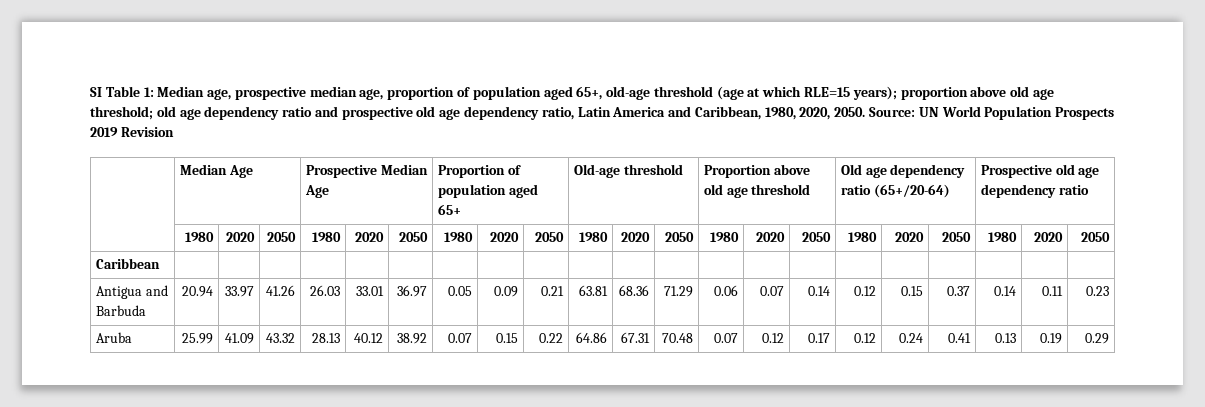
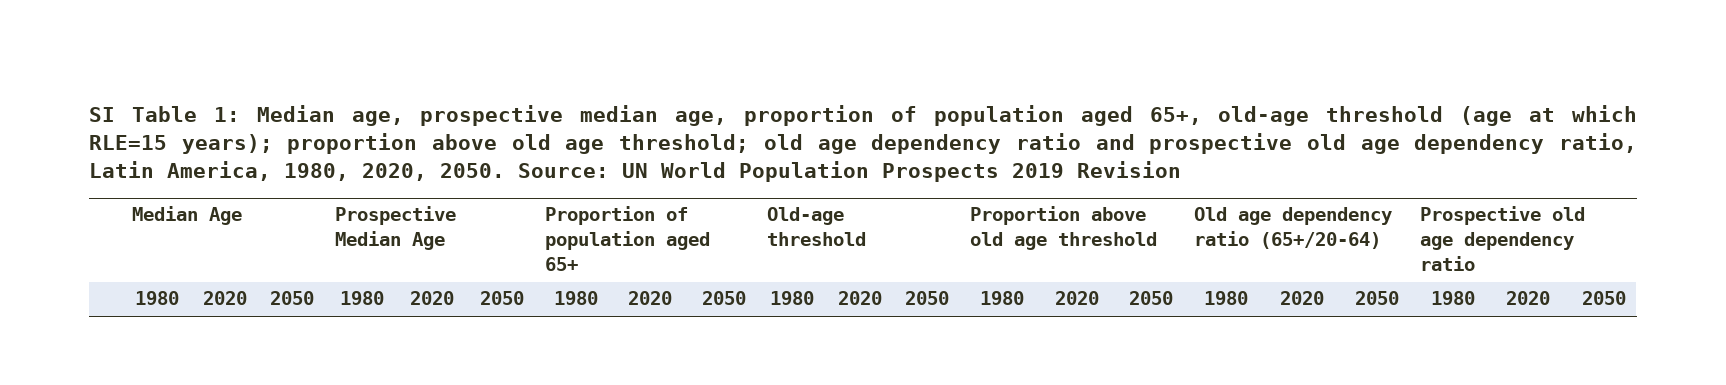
[612,106,761,120] America and Caribbean, -> [167,161,271,181] America,
[95,258,160,269] [95,285,168,299] [95,305,146,316] [182,286,214,297] [225,286,255,297] [266,285,296,296] [310,285,341,296] [356,286,385,296] [397,285,428,297] [448,286,473,296] [494,286,519,297] [541,286,565,296] [579,285,609,296] [619,285,650,296] [664,286,694,297] [714,285,739,296] [760,286,785,296] [808,286,831,296] [854,286,877,296] [901,286,924,296] [947,286,971,296] [994,286,1017,296] [1042,286,1064,296] [1086,286,1110,296] [95,332,132,343] [182,333,214,344] [225,333,255,344] [266,333,296,343] [312,333,341,343] [354,333,384,343] [397,333,428,344] [448,333,473,343] [496,333,519,343] [539,333,564,343] [576,332,608,343] [621,332,651,343] [662,333,694,343] [714,333,739,343] [762,333,785,343] [808,333,831,343] [854,333,877,343] [899,333,924,343] [948,333,972,343] [995,333,1017,343] [1040,333,1063,344] [1085,333,1110,344] // Caribbean | | | | | | | | | | | | | | | | | | | | | // Antigua and Barbuda | 20.94 | 33.97 | 41.26 | 26.03 | 33.01 | 36.97 | 0.05 | 0.09 | 0.21 | 63.81 | 68.36 | 71.29 | 0.06 | 0.07 | 0.14 | 0.12 | 0.15 | 0.37 | 0.14 | 0.11 | 0.23 // Aruba | 25.99 | 41.09 | 43.32 | 28.13 | 40.12 | 38.92 | 0.07 | 0.15 | 0.22 | 64.86 | 67.31 | 70.48 | 0.07 | 0.12 | 0.17 | 0.12 | 0.24 | 0.41 | 0.13 | 0.19 | 0.29 -> (1626, 298) none

